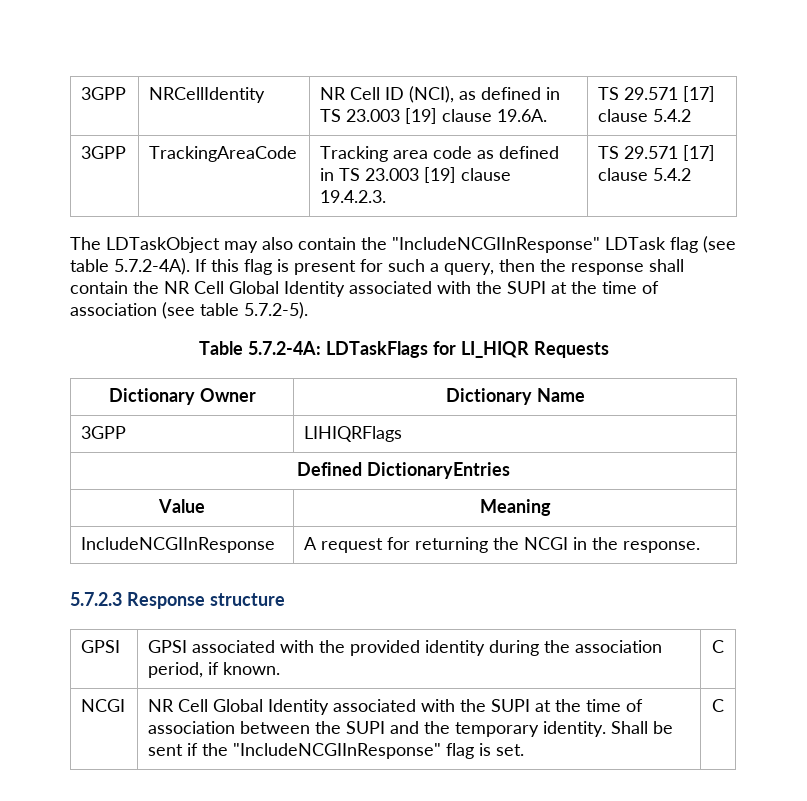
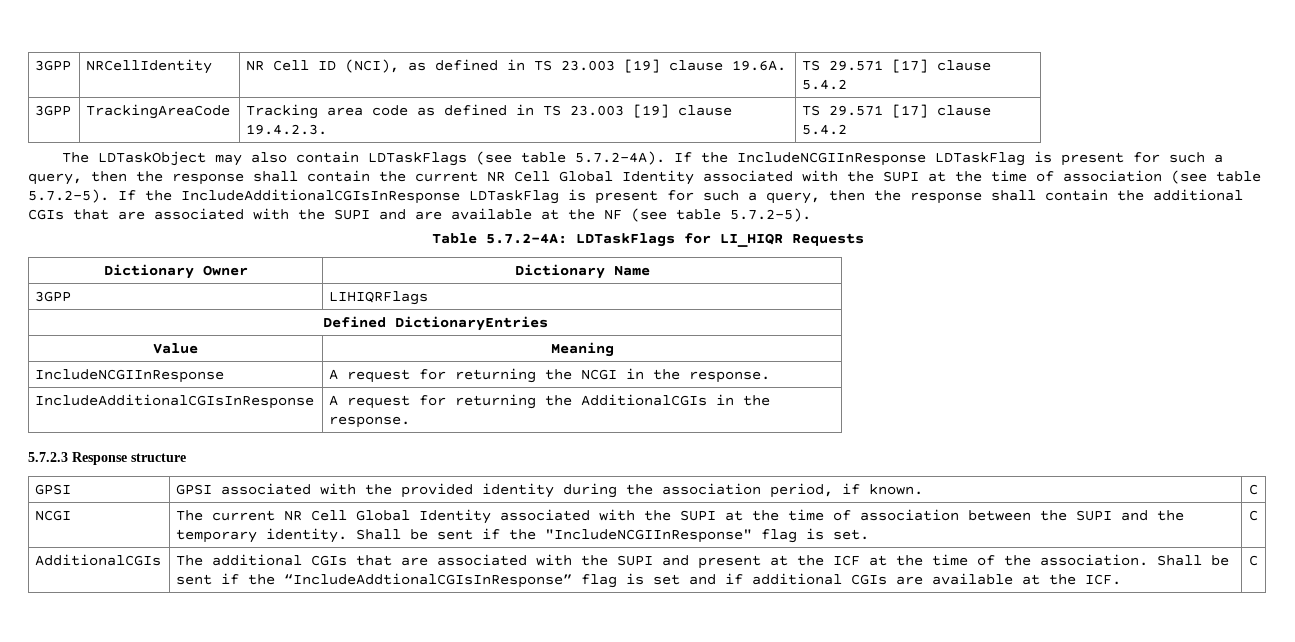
[361,237,698,253] the "IncludeNCGIInResponse" LDTask flag -> [367,152,467,166] LDTaskFlags
[211,259,272,275] this flag -> [700,152,1025,166] the IncludeNCGIInResponse LDTaskFlag
(159, 287) none -> [415,171,478,182] current
(308, 310) none -> [118,189,1243,204] [28,208,811,222] If the IncludeAdditionalCGIsInResponse LDTaskFlag is present for such a query, then the response shall contain the additional CGIs that are associated with the SUPI and are available at the NF (see table 5.7.2-5).
(701, 547) none -> [35,394,315,409] [329,394,771,409] [329,416,411,428] // IncludeAdditionalCGIsInResponse | A request for returning the AdditionalCGIs in the response.
(126, 705) none -> [176,510,276,521] The current
(724, 705) none -> [35,554,162,566] [176,554,1230,569] [176,573,1122,588] [1249,555,1258,566] // AdditionalCGIs | The additional CGIs that are associated with the SUPI and present at the ICF at the time of the association. Shall be sent if the “IncludeAddtionalCGIsInResponse” flag is set and if additional CGIs are available at the ICF. | C

